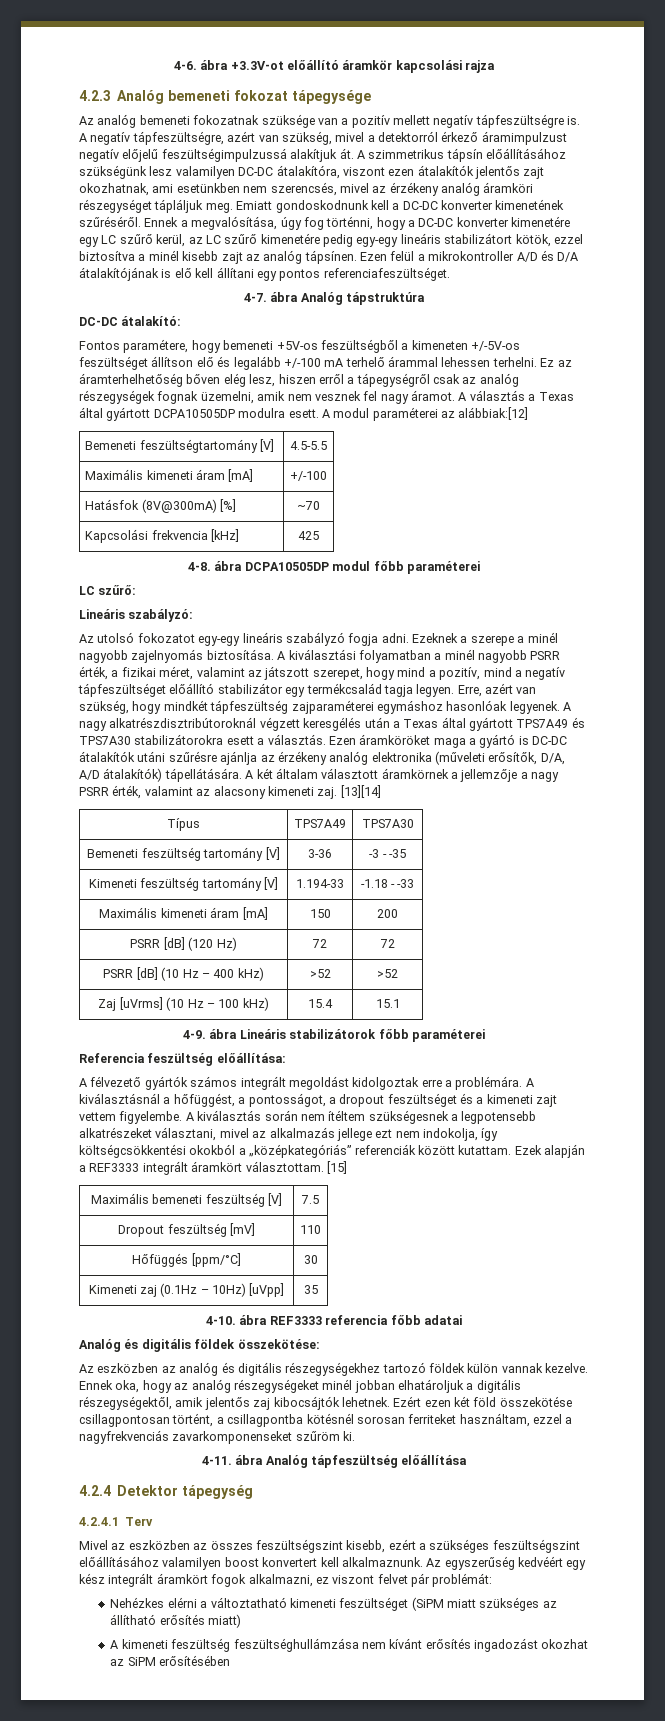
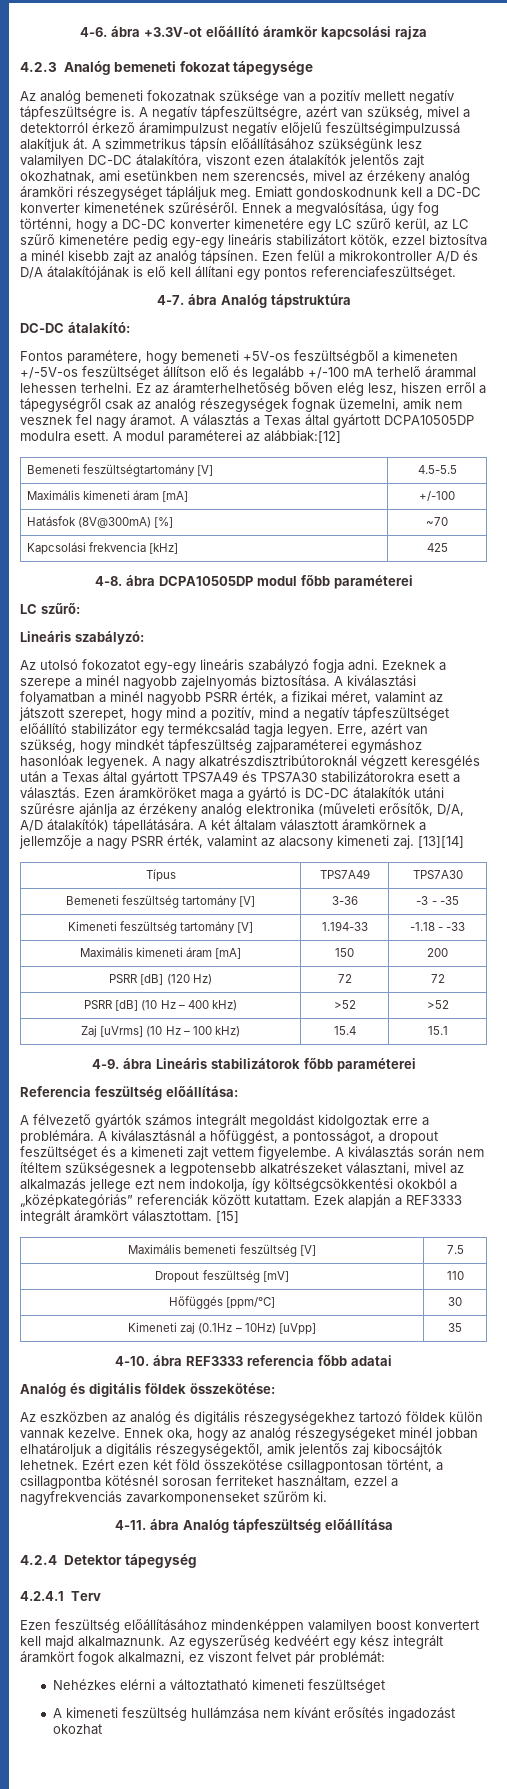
[79,1539,580,1553] [79,1556,159,1567] Mivel az eszközben az összes feszültségszint kisebb, ezért a szükséges feszültségszint előállításához -> [20,1619,304,1633] Ezen feszültség előállításához mindenképpen
(339, 1562) none -> [45,1635,74,1649] majd
[411,1597,557,1611] [110,1614,242,1628] (SiPM miatt szükséges az állítható erősítés miatt) -> (385, 1686) none
[233,1638,359,1652] feszültséghullámzása -> [190,1707,259,1719] hullámzása
[110,1655,231,1666] az SiPM erősítésében -> (102, 1729) none

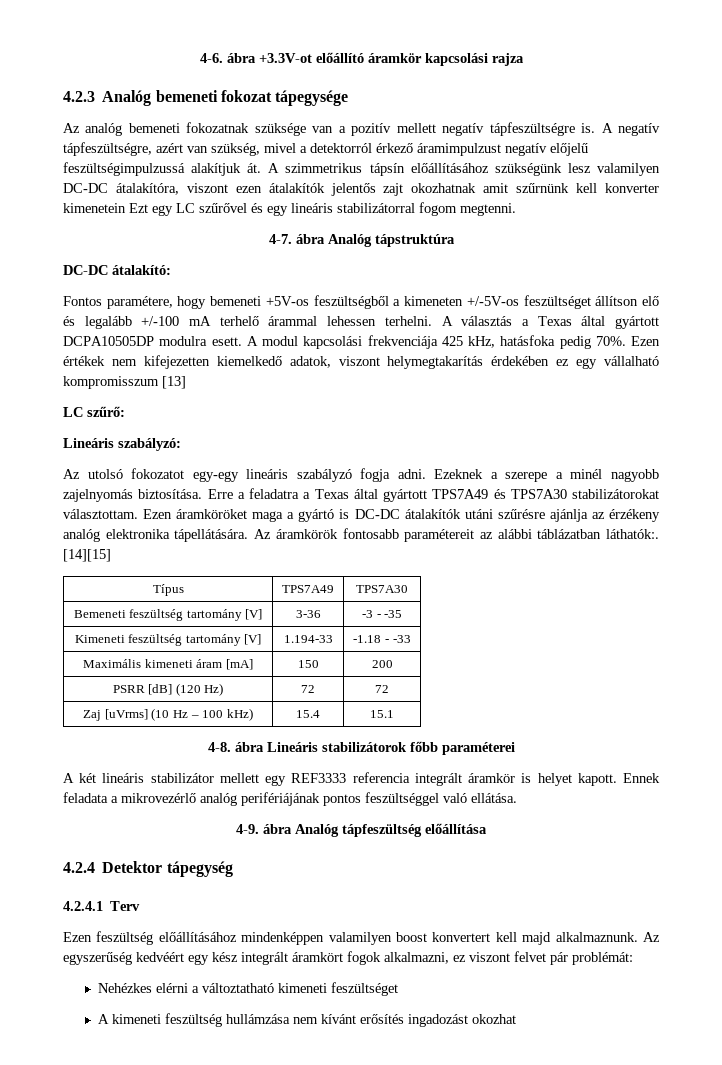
[20,170,470,184] [20,186,481,200] [20,202,439,216] [20,218,469,232] [20,234,487,248] [20,250,478,264] [20,266,456,280] okozhatnak, ami esetünkben nem szerencsés, mivel az érzékeny analóg áramköri részegységet tápláljuk meg. Emiatt gondoskodnunk kell a DC-DC konverter kimenetének szűréséről. Ennek a megvalósítása, úgy fog történni, hogy a DC-DC konverter kimenetére egy LC szűrő kerül, az LC szűrő kimenetére pedig egy-egy lineáris stabilizátort kötök, ezzel biztosítva a minél kisebb zajt az analóg tápsínen. Ezen felül a mikrokontroller A/D és D/A átalakítójának is elő kell állítani egy pontos referenciafeszültséget. -> [411,183,660,193] [63,202,516,216] okozhatnak amit szűrnünk kell konverter kimenetein Ezt egy LC szűrővel és egy lineáris stabilizátorral fogom megtenni.
[136,382,486,396] [20,398,462,412] [20,414,176,428] Ez az áramterhelhetőség bőven elég lesz, hiszen erről a tápegységről csak az analóg részegységek fognak üzemelni, amik nem vesznek fel nagy áramot. -> (432, 321) none
[168,430,341,444] [27,464,214,477] [417,465,457,474] [27,490,189,502] [419,491,455,502] [27,516,174,528] [426,517,448,526] [27,542,179,555] [426,543,448,552] [94,575,413,589] paraméterei az alábbiak:[12] // Bemeneti feszültségtartomány [V] | 4.5-5.5 // Maximális kimeneti áram [mA] | +/-100 // Hatásfok (8V@300mA) [%] | ~70 // Kapcsolási frekvencia [kHz] | 425 // 4-8. ábra DCPA10505DP modul főbb paraméterei -> [303,335,660,349] [63,355,659,369] [63,376,186,389] kapcsolási frekvenciája 425 kHz, hatásfoka pedig 70%. Ezen értékek nem kifejezetten kiemelkedő adatok, viszont helymegtakarítás érdekében ez egy vállalható kompromisszum [13]
[334,675,416,687] [20,691,443,705] [19,707,449,721] [20,723,428,737] [20,739,422,753] [20,755,480,769] [20,771,47,783] A kiválasztási folyamatban a minél nagyobb PSRR érték, a fizikai méret, valamint az játszott szerepet, hogy mind a pozitív, mind a negatív tápfeszültséget előállító stabilizátor egy termékcsalád tagja legyen. Erre, azért van szükség, hogy mindkét tápfeszültség zajparaméterei egymáshoz hasonlóak legyenek. A nagy alkatrészdisztribútoroknál végzett keresgélés után -> [207,488,299,499] Erre a feladatra
[321,771,460,783] [20,787,80,799] stabilizátorokra esett a választás. -> [572,489,659,499] [63,509,138,519] stabilizátorokat választottam.
[318,803,464,816] [20,819,426,833] [19,835,464,849] (műveleti erősítők, D/A, A/D átalakítók) tápellátására. A két általam választott áramkörnek a jellemzője a nagy PSRR érték, valamint az alacsony kimeneti zaj. [13][14] -> [174,528,659,542] [63,549,111,562] tápellátására. Az áramkörök fontosabb paramétereit az alábbi táblázatban láthatók:. [14][15]
[84,1000,237,1011] [333,1000,356,1009] [426,1000,449,1009] // PSRR [dB] (10 Hz – 400 kHz) | >52 | >52 -> (389, 689) none
[91,1059,119,1069] 4-9. -> [207,742,231,752] 4-8.
[20,1086,238,1100] [20,1114,429,1128] [20,1130,438,1144] [20,1146,484,1160] [20,1162,464,1176] [20,1178,457,1192] [20,1194,462,1208] [20,1210,239,1224] [128,1244,316,1257] [446,1245,464,1254] [155,1270,289,1283] [446,1271,464,1280] [168,1296,276,1309] [448,1297,462,1306] [128,1322,316,1335] [448,1323,462,1332] [115,1355,392,1366] [20,1383,275,1397] [20,1411,483,1425] [20,1427,478,1441] [20,1443,442,1457] [20,1459,443,1473] [20,1475,398,1489] [20,1491,327,1505] [114,1520,146,1530] Referencia feszültség előállítása: // A félvezető gyártók számos integrált megoldást kidolgoztak erre a problémára. A kiválasztásnál a hőfüggést, a pontosságot, a dropout feszültséget és a kimeneti zajt vettem figyelembe. A kiválasztás során nem ítéltem szükségesnek a legpotensebb alkatrészeket választani, mivel az alkalmazás jellege ezt nem indokolja, így költségcsökkentési okokból a „középkategóriás” referenciák között kutattam. Ezek alapján a REF3333 integrált áramkört választottam. [15] // Maximális bemeneti feszültség [V] | 7.5 // Dropout feszültség [mV] | 110 // Hőfüggés [ppm/°C] | 30 // Kimeneti zaj (0.1Hz – 10Hz) [uVpp] | 35 // 4-10. ábra REF3333 referencia főbb adatai // Analóg és digitális földek összekötése: // Az eszközben az analóg és digitális részegységekhez tartozó földek külön vannak kezelve. Ennek oka, hogy az analóg részegységeket minél jobban elhatároljuk a digitális részegységektől, amik jelentős zaj kibocsájtók lehetnek. Ezért ezen két föld összekötése csillagpontosan történt, a csillagpontba kötésnél sorosan ferriteket használtam, ezzel a nagyfrekvenciás zavarkomponenseket szűröm ki. // 4-11. -> [63,772,660,786] [63,792,517,806] [236,824,259,834] A két lineáris stabilizátor mellett egy REF3333 referencia integrált áramkör is helyet kapott. Ennek feladata a mikrovezérlő analóg perifériájának pontos feszültséggel való ellátása. // 4-9.

